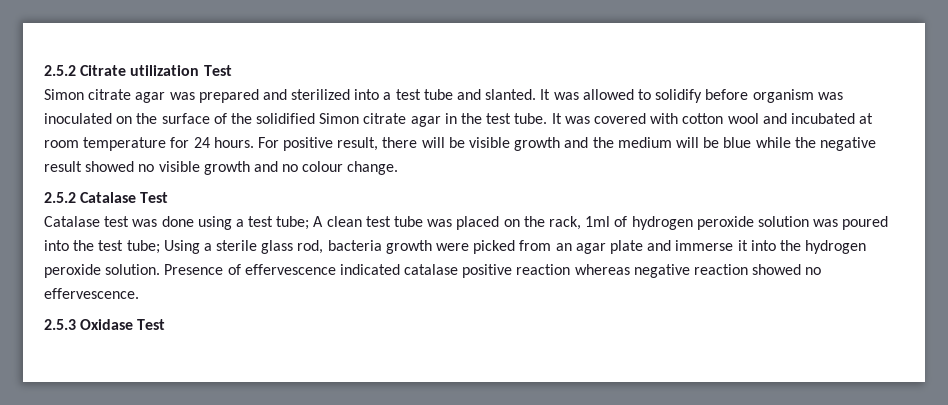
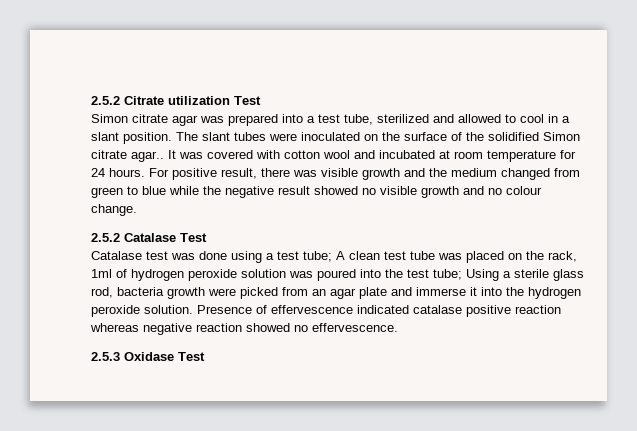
[262,89,351,100] and sterilized -> (278, 120) none
[423,89,843,103] tube and slanted. It was allowed to solidify before organism was -> [344,114,570,125] [91,132,297,144] tube, sterilized and allowed to cool in a slant position. The slant tubes were
[410,113,548,127] agar in the test tube. -> [131,151,164,162] agar..
[421,137,465,148] will be -> [293,170,317,177] was
[675,137,720,148] will be -> [501,168,580,180] [91,186,138,198] changed from green to

